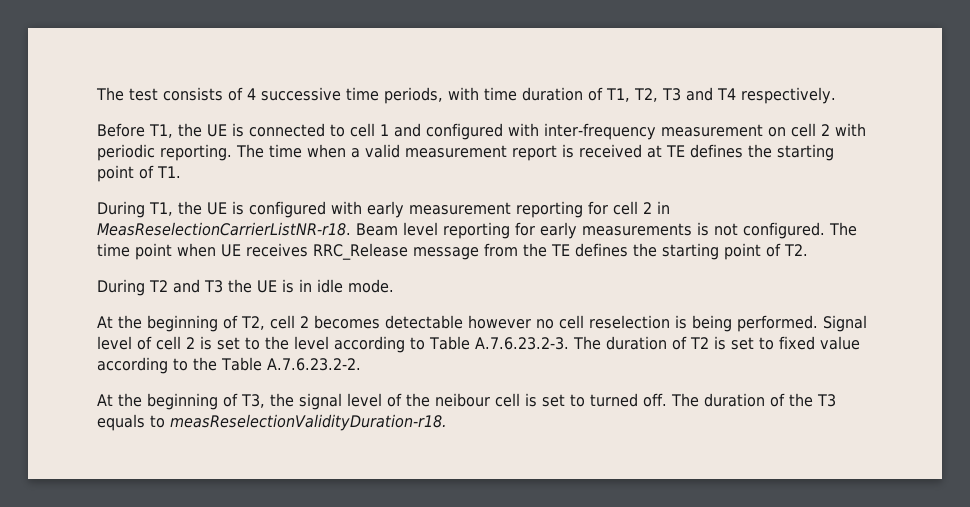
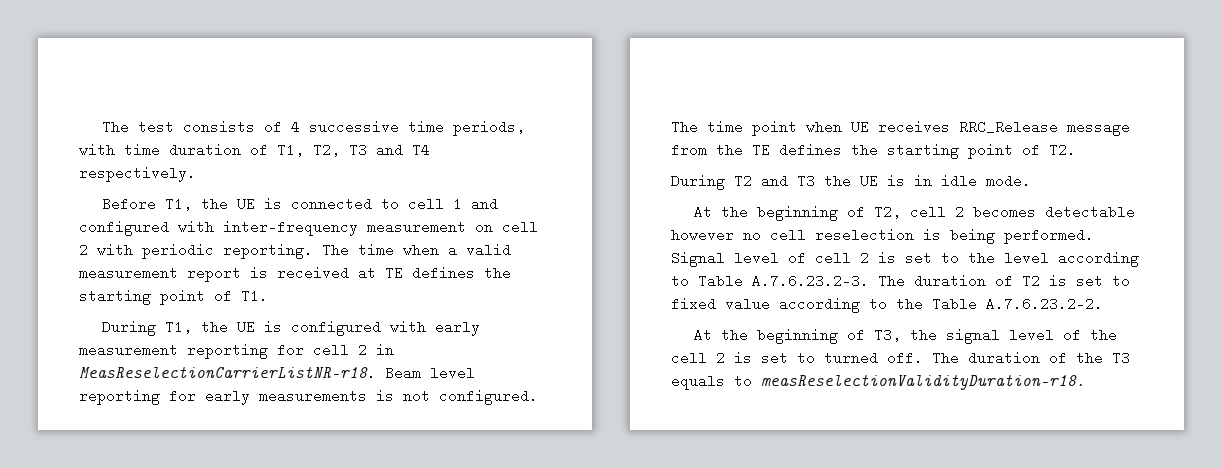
[435,393,520,407] neibour cell -> [671,351,725,365] cell 2

